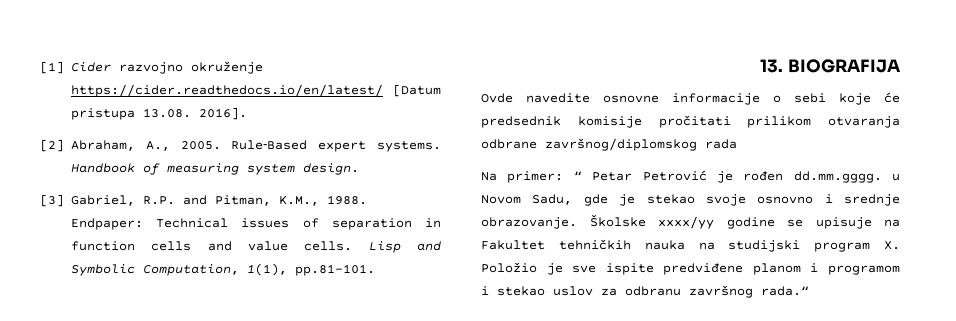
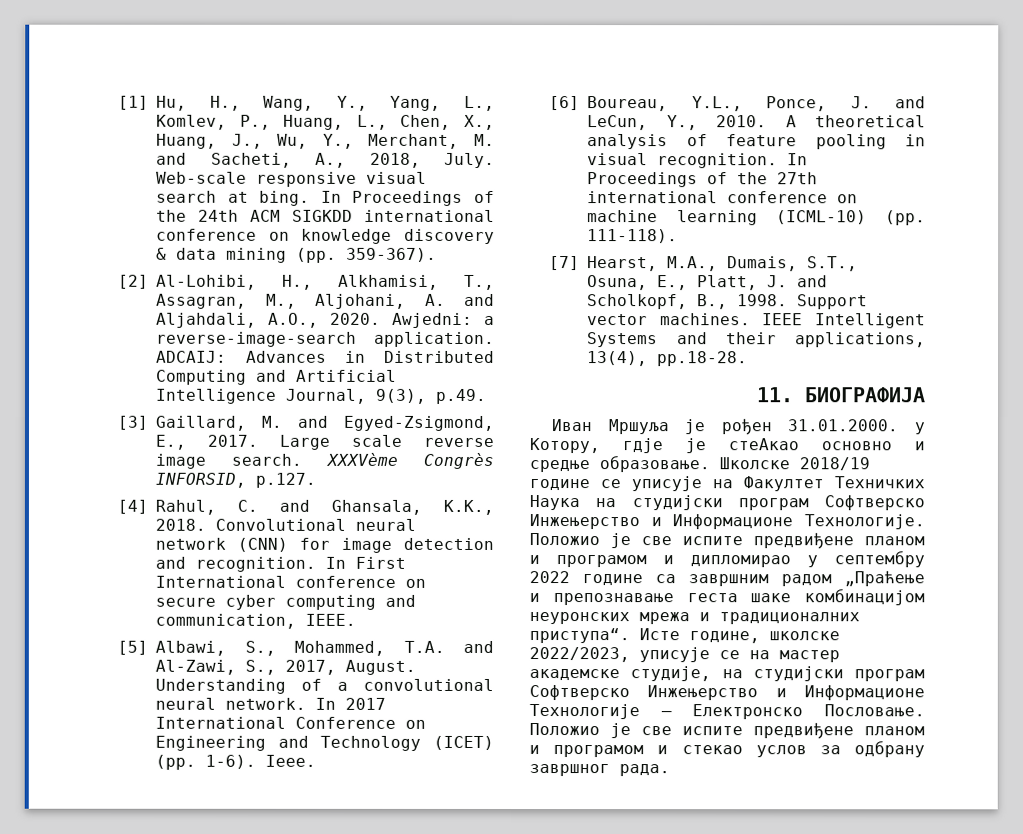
[70,61,263,74] [70,84,441,97] [70,107,247,120] [40,139,442,152] [70,163,359,175] [40,194,367,207] [70,218,441,230] [70,241,442,253] [70,263,375,276] [760,59,901,73] [481,92,900,105] [481,115,900,128] [481,138,737,151] [481,170,900,183] [481,194,900,206] [481,214,900,229] [481,239,900,252] [481,262,900,275] [481,285,809,298] Cider razvojno okruženje https://cider.readthedocs.io/en/latest/ [Datum pristupa 13.08. 2016]. // [2] Abraham, A., 2005. Rule‐Based expert systems. Handbook of measuring system design. // [3] Gabriel, R.P. and Pitman, K.M., 1988. Endpaper: Technical issues of separation in function cells and value cells. Lisp and Symbolic Computation, 1(1), pp.81-101. // 13. BIOGRAFIJA // Ovde navedite osnovne informacije o sebi koje će predsednik komisije pročitati prilikom otvaranja odbrane završnog/diplomskog rada // Na primer: “ Petar Petrović je rođen dd.mm.gggg. u Novom Sadu, gde je stekao svoje osnovno i srednje obrazovanje. Školske xxxx/yy godine se upisuje na Fakultet tehničkih nauka na studijski program X. Položio je sve ispite predviđene planom i programom i stekao uslov za odbranu završnog rada.“ -> [156,95,495,111] [156,114,495,130] [156,133,495,149] [156,152,495,168] [156,171,428,187] [156,190,495,206] [156,209,495,222] [156,228,495,244] [156,247,438,263] [118,274,495,290] [156,293,495,309] [156,312,495,328] [156,331,495,347] [156,350,495,363] [156,369,398,385] [156,388,488,404] [117,415,495,431] [155,434,494,450] [155,452,494,469] [155,472,317,488] [117,499,494,515] [155,518,417,531] [155,537,494,553] [155,556,407,572] [155,575,427,588] [155,594,417,610] [155,613,357,629] [117,640,494,656] [155,659,417,675] [155,678,494,694] [155,697,387,710] [155,716,427,729] [155,735,494,751] [155,754,317,770] [549,96,926,112] [587,115,926,131] [587,134,926,150] [587,153,809,169] [587,172,819,188] [587,191,859,204] [587,210,926,226] [587,229,679,244] [549,256,859,272] [587,275,829,291] [587,294,869,310] [587,313,926,329] [587,332,926,348] [587,351,749,367] [757,387,926,403] [551,418,925,436] [529,438,925,454] [529,456,870,473] [529,476,925,492] [529,495,925,511] [529,514,925,530] [529,532,925,550] [529,551,925,568] [529,570,925,587] [529,589,925,606] [529,612,860,625] [529,628,840,644] [529,647,840,663] [529,666,925,682] [529,685,925,701] [529,704,925,720] [529,722,925,740] [529,741,925,758] [529,764,670,777] Hu, H., Wang, Y., Yang, L., Komlev, P., Huang, L., Chen, X., Huang, J., Wu, Y., Merchant, M. and Sacheti, A., 2018, July. Web-scale responsive visual search at bing. In Proceedings of the 24th ACM SIGKDD international conference on knowledge discovery & data mining (pp. 359-367). // [2] Al-Lohibi, H., Alkhamisi, T., Assagran, M., Aljohani, A. and Aljahdali, A.O., 2020. Awjedni: a reverse-image-search application. ADCAIJ: Advances in Distributed Computing and Artificial Intelligence Journal, 9(3), p.49. // [3] Gaillard, M. and Egyed-Zsigmond, E., 2017. Large scale reverse image search. XXXVème Congrès INFORSID, p.127. // [4] Rahul, C. and Ghansala, K.K., 2018. Convolutional neural network (CNN) for image detection and recognition. In First International conference on secure cyber computing and communication, IEEE. // [5] Albawi, S., Mohammed, T.A. and Al-Zawi, S., 2017, August. Understanding of a convolutional neural network. In 2017 International Conference on Engineering and Technology (ICET) (pp. 1-6). Ieee. // [6] Boureau, Y.L., Ponce, J. and LeCun, Y., 2010. A theoretical analysis of feature pooling in visual recognition. In Proceedings of the 27th international conference on machine learning (ICML-10) (pp. 111-118). // [7] Hearst, M.A., Dumais, S.T., Osuna, E., Platt, J. and Scholkopf, B., 1998. Support vector machines. IEEE Intelligent Systems and their applications, 13(4), pp.18-28. // 11. БИОГРАФИЈА // Иван Мршуља је рођен 31.01.2000. у Котору, гдје је стеАкао основно и средње образовање. Школске 2018/19 године се уписује на Факултет Техничких Наука на студијски програм Софтверско Инжењерство и Информационе Технологије. Положио је све испите предвиђене планом и програмом и дипломирао у септембру 2022 године са завршним радом „Праћење и препознавање геста шаке комбинацијом неуронских мрежа и традиционалних приступа“. Исте године, школске 2022/2023, уписује се на мастер академске студије, на студијски програм Софтверско Инжењерство и Информационе Технологије – Електронско Пословање. Положио је све испите предвиђене планом и програмом и стекао услов за одбрану завршног рада.

